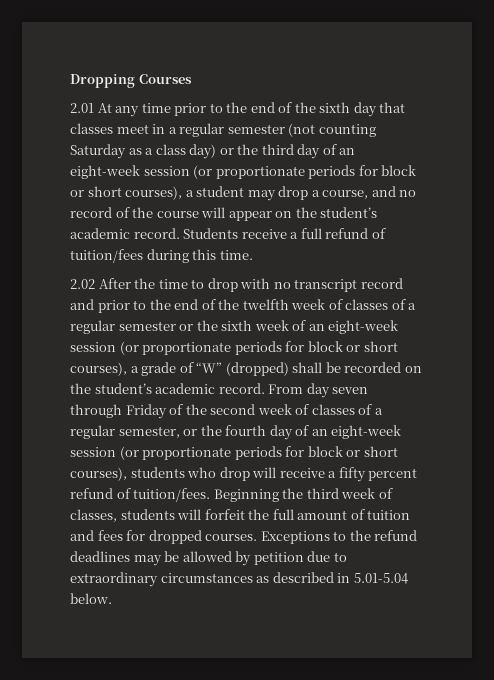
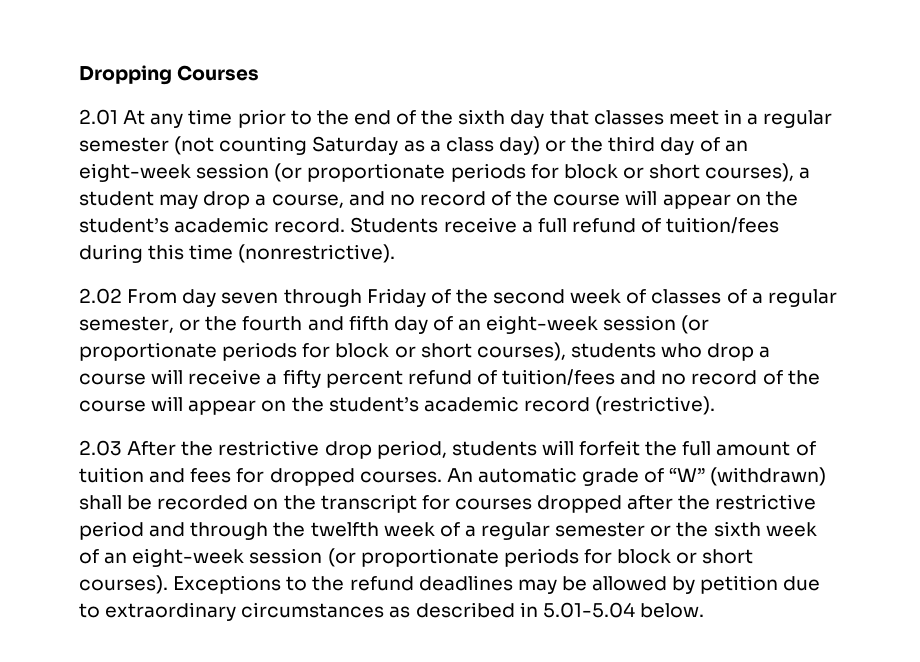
[219,250,253,260] time. -> [189,244,396,263] time (nonrestrictive).
[98,278,403,292] [70,299,216,313] After the time to drop with no transcript record and prior to the end of -> [127,288,837,307] [79,315,710,334] [79,342,771,361] [79,369,820,388] [79,396,716,415] [79,440,816,459] [79,467,827,486] [79,494,817,513] [79,521,269,540] From day seven through Friday of the second week of classes of a regular semester, or the fourth and fifth day of an eight-week session (or proportionate periods for block or short courses), students who drop a course will receive a fifty percent refund of tuition/fees and no record of the course will appear on the student’s academic record (restrictive). // 2.03 After the restrictive drop period, students will forfeit the full amount of tuition and fees for dropped courses. An automatic grade of “W” (withdrawn) shall be recorded on the transcript for courses dropped after the restrictive period and through
[345,299,406,310] classes of -> (460, 529) none
[70,362,422,376] [70,383,369,398] [70,404,383,419] [70,425,402,440] [70,446,398,460] [70,467,418,482] [70,488,393,502] [70,509,411,522] [70,530,258,544] courses), a grade of “W” (dropped) shall be recorded on the student’s academic record. From day seven through Friday of the second week of classes of a regular semester, or the fourth day of an eight-week session (or proportionate periods for block or short courses), students who drop will receive a fifty percent refund of tuition/fees. Beginning the third week of classes, students will forfeit the full amount of tuition and fees for dropped courses. -> [79,575,168,594] courses).

